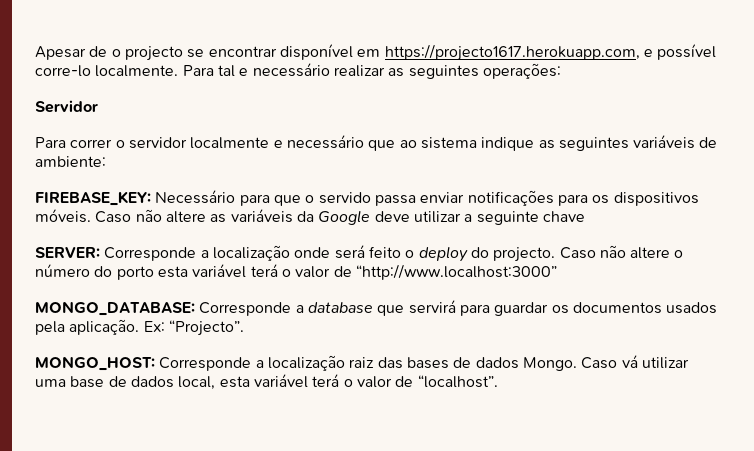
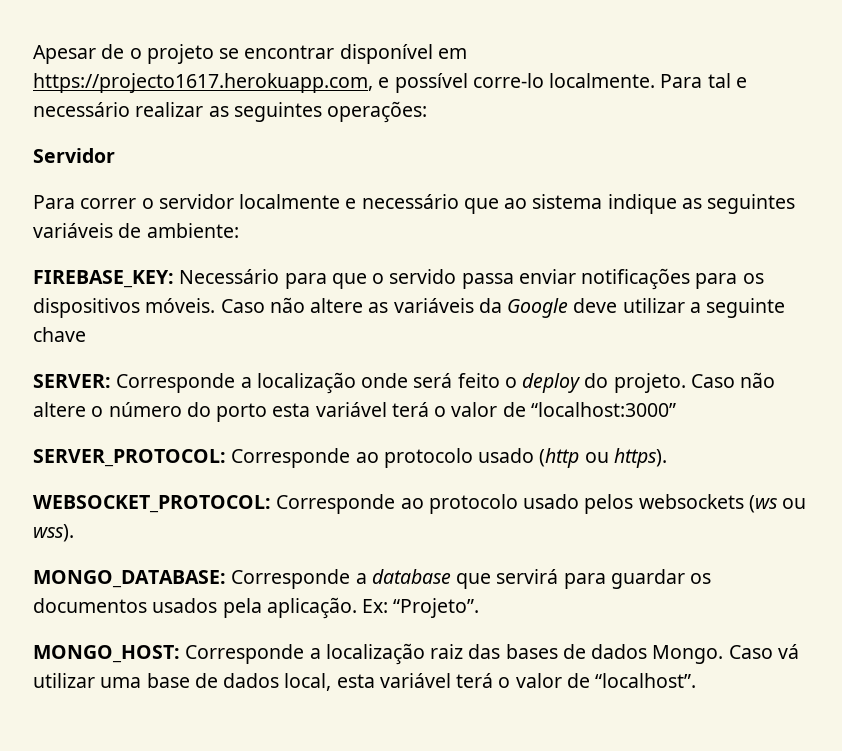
[124,46,183,61] projecto -> [146,44,214,64] projeto
[493,247,556,262] projecto. -> [613,373,686,393] projeto.
[355,264,557,280] “http://www.localhost:3000” -> [530,402,676,417] [33,448,667,468] [33,494,807,514] [33,524,74,542] “localhost:3000” // SERVER_PROTOCOL: Corresponde ao protocolo usado (http ou https). // WEBSOCKET_PROTOCOL: Corresponde ao protocolo usado pelos websockets (ws ou wss).
[168,320,244,336] “Projecto”. -> [393,598,480,618] “Projeto”.

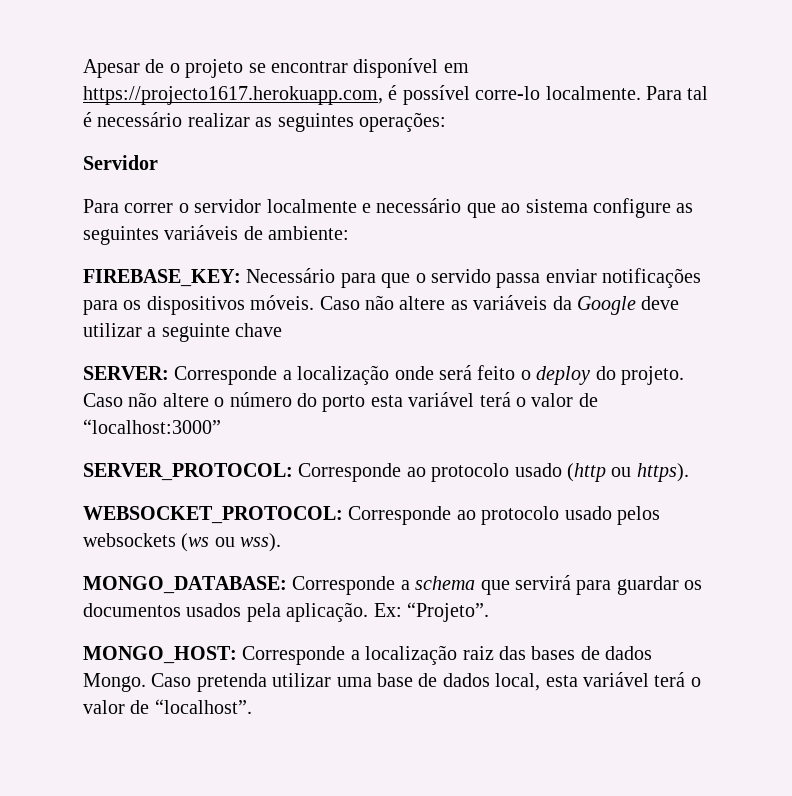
[378,77,390,88] e -> [388,85,398,100] é
[735,77,747,88] e -> [83,112,92,127] é
[607,194,677,214] indique -> [592,198,671,218] configure
[371,569,451,584] database -> [415,576,476,590] schema
[777,644,799,659] vá -> [196,673,267,692] pretenda

